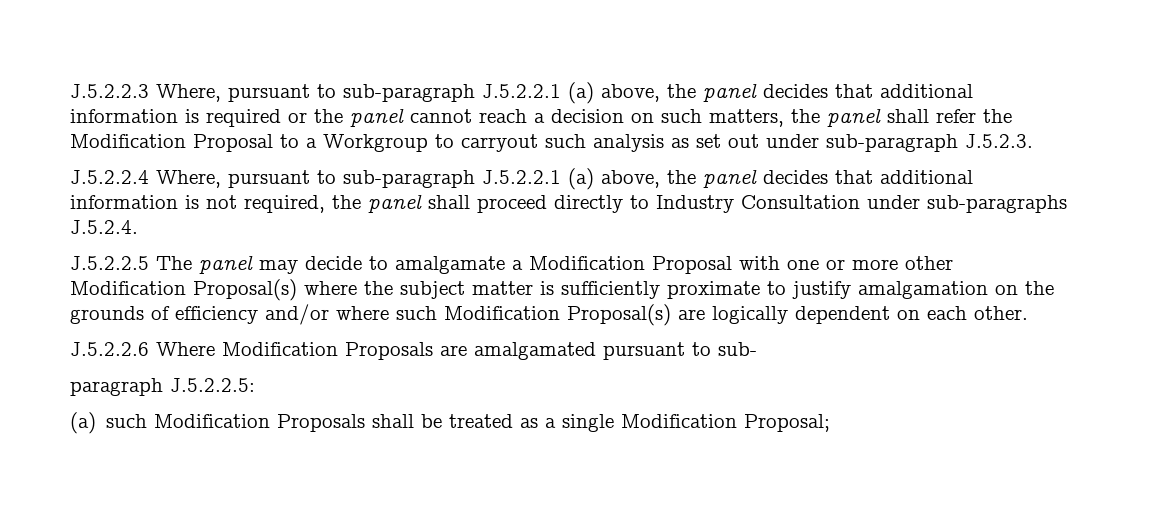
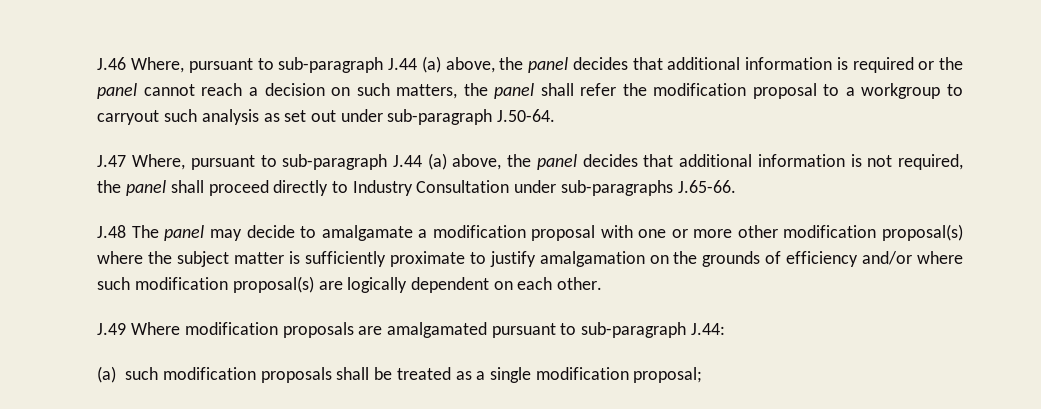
[70,84,562,102] J.5.2.2.3 Where, pursuant to sub-paragraph J.5.2.2.1 -> [97,57,418,73] J.46 Where, pursuant to sub-paragraph J.44
[70,134,274,152] Modification Proposal -> [653,83,817,99] modification proposal
[323,134,429,152] Workgroup -> [861,83,941,99] workgroup
[965,134,1034,148] [70,170,562,188] J.5.2.3. // J.5.2.2.4 Where, pursuant to sub-paragraph J.5.2.2.1 -> [497,109,556,122] [97,154,423,170] J.50-64. // J.47 Where, pursuant to sub-paragraph J.44
[70,220,139,234] [70,256,150,270] J.5.2.4. // J.5.2.2.5 -> [677,180,736,193] [97,225,127,238] J.65-66. // J.48
[529,256,733,274] Modification Proposal -> [432,225,596,241] modification proposal
[70,279,298,301] Modification Proposal(s) -> [783,224,963,241] modification proposal(s)
[444,304,672,326] Modification Proposal(s) -> [135,276,314,293] modification proposal(s)
[70,342,434,360] J.5.2.2.6 Where Modification Proposals -> [97,322,354,338] J.49 Where modification proposals
[718,342,758,356] [70,378,256,396] sub- // paragraph J.5.2.2.5: -> [581,322,725,338] sub-paragraph J.44:
[154,414,366,432] Modification Proposals -> [162,367,332,383] modification proposals
[621,414,831,432] Modification Proposal; -> [535,367,703,383] modification proposal;

